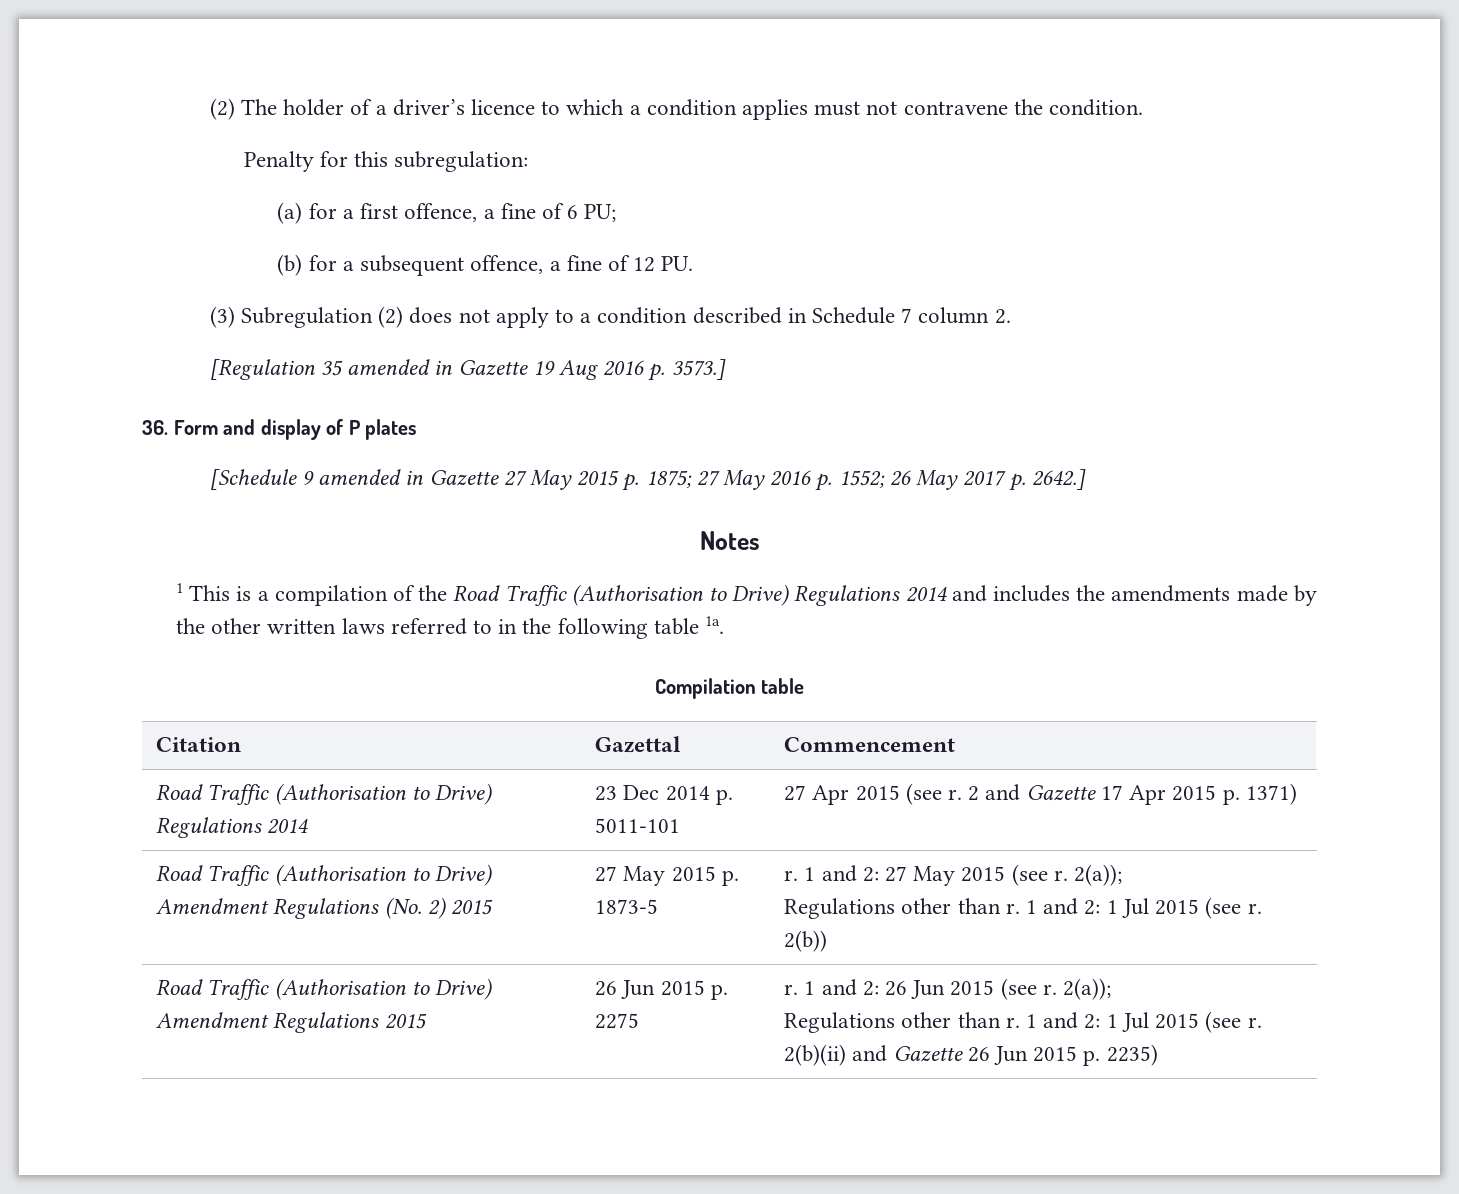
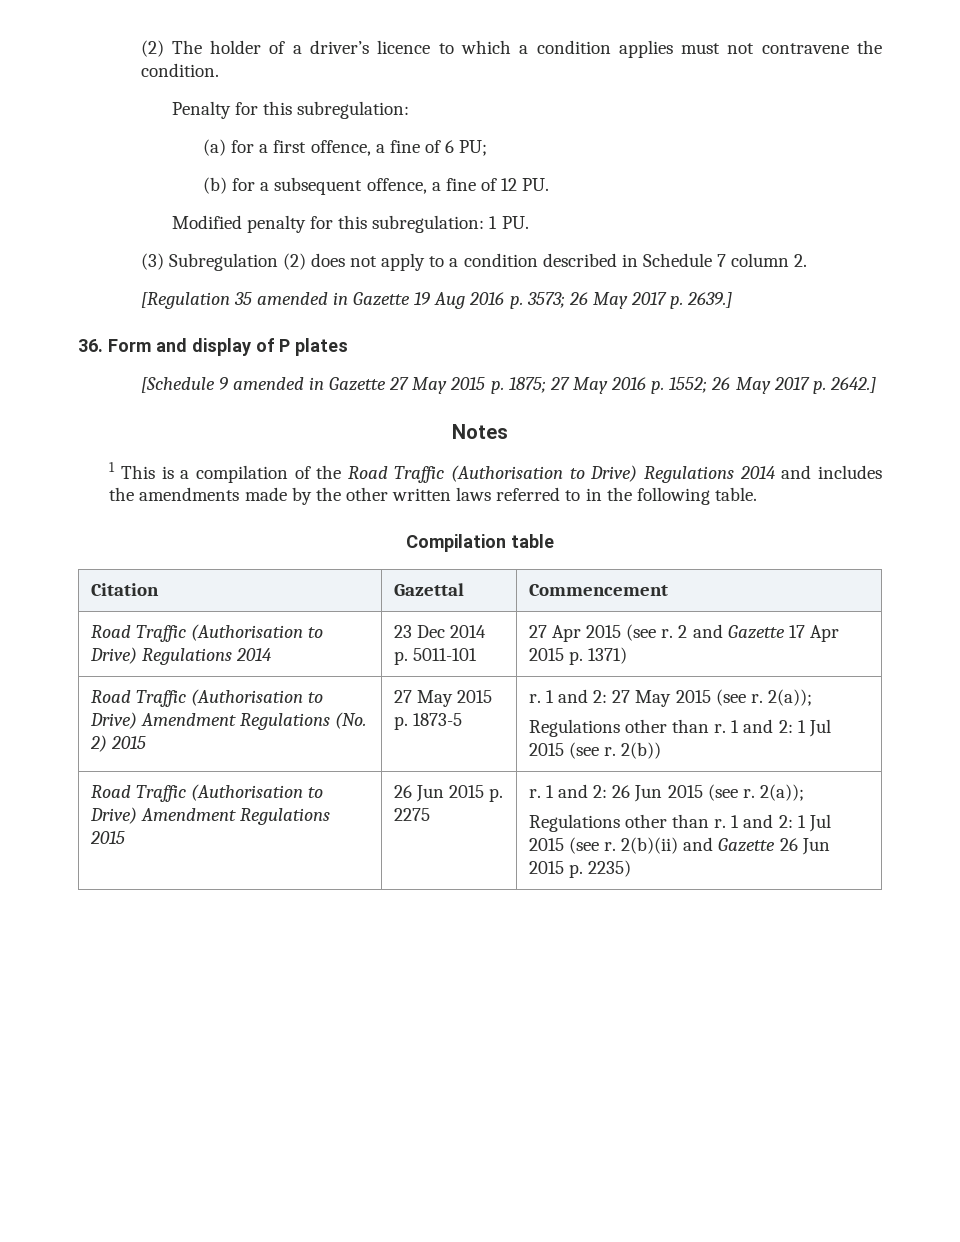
(694, 263) none -> [171,215,529,233] // Modified penalty for this subregulation: 1 PU.
[671,359,726,380] 3573.] -> [526,292,733,309] 3573; 26 May 2017 p. 2639.]
[653,616,724,635] table 1a. -> [714,487,757,501] table.

